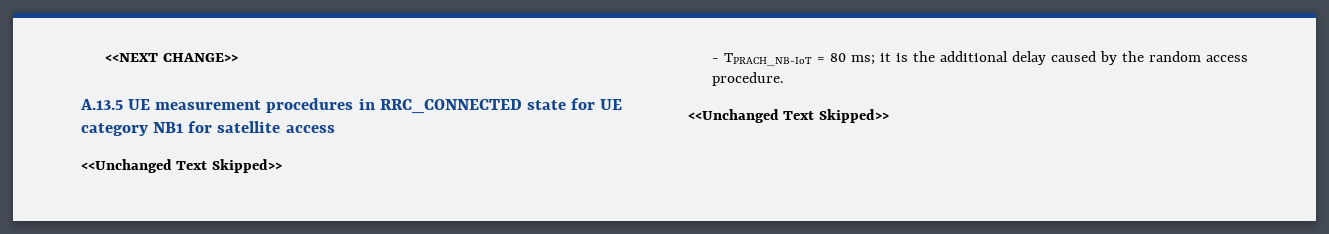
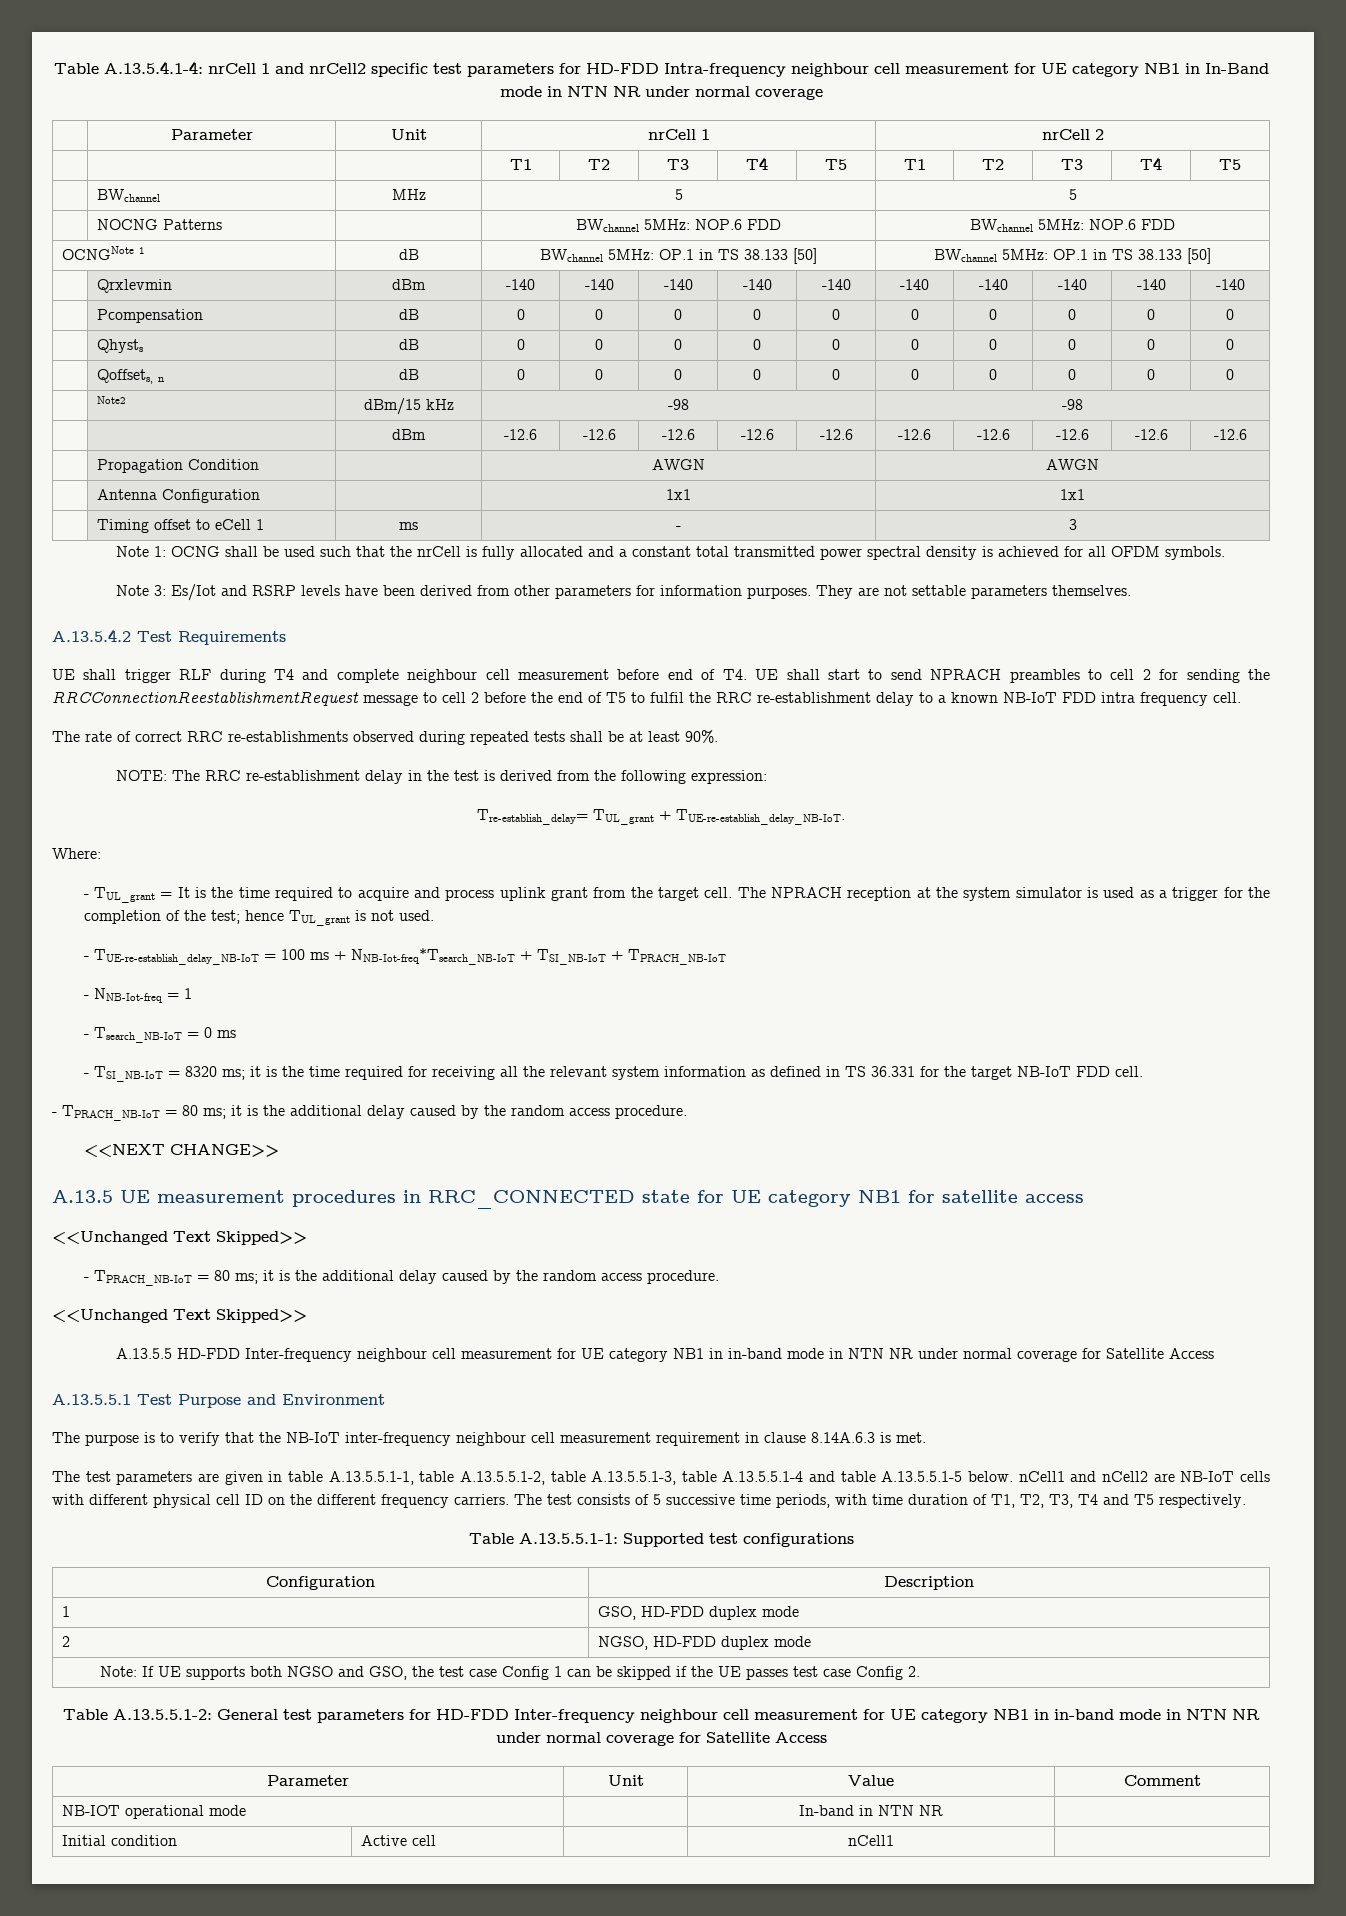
(105, 57) none -> [53,61,1269,77] [499,86,823,100] [170,129,253,140] [390,129,427,140] [647,129,710,140] [1041,129,1104,140] [509,159,532,170] [588,159,610,170] [667,159,689,170] [746,157,768,170] [825,159,847,170] [903,159,926,170] [982,159,1004,170] [1061,159,1083,170] [1140,157,1162,170] [1219,159,1241,170] [96,189,160,202] [391,189,426,200] [674,189,683,200] [1068,189,1077,200] [96,219,222,230] [576,219,781,232] [970,219,1175,232] [61,246,145,260] [398,249,419,260] [540,248,817,264] [934,248,1211,264] [96,279,172,293] [392,279,426,290] [506,279,535,290] [584,279,614,290] [663,279,693,290] [742,279,772,290] [821,279,851,290] [900,279,929,290] [978,279,1008,290] [1057,279,1087,290] [1136,279,1166,290] [1215,279,1245,290] [96,309,203,323] [398,309,419,320] [516,309,525,320] [595,309,603,320] [674,309,682,320] [753,309,761,320] [832,309,840,320] [910,309,919,320] [989,309,997,320] [1068,309,1076,320] [1147,309,1155,320] [1226,309,1234,320] [96,339,143,353] [398,339,419,350] [516,339,525,350] [595,339,603,350] [674,339,682,350] [753,339,761,350] [832,339,840,350] [910,339,919,350] [989,339,997,350] [1068,339,1076,350] [1147,339,1155,350] [1226,339,1234,350] [96,369,164,384] [398,369,419,380] [516,369,525,380] [595,369,603,380] [674,369,682,380] [753,369,761,380] [832,369,840,380] [910,369,919,380] [989,369,997,380] [1068,369,1076,380] [1147,369,1155,380] [1226,369,1234,380] [96,396,126,404] [363,398,454,415] [668,399,689,410] [1062,399,1083,410] [392,429,426,440] [504,429,537,440] [582,429,616,440] [661,429,695,440] [740,429,774,440] [819,429,853,440] [898,429,931,440] [976,429,1010,440] [1055,429,1089,440] [1134,429,1168,440] [1213,429,1247,440] [96,459,259,473] [652,459,705,470] [1046,459,1099,470] [96,489,260,503] [666,489,691,500] [1060,489,1085,500] [96,519,264,533] [399,522,418,530] [676,526,681,530] [1068,519,1077,530] [115,546,1225,560] [115,584,1131,601] [52,629,286,645] [52,669,1270,683] [52,691,1241,706] [52,730,718,745] [115,770,767,784] [477,809,845,825] [52,848,101,859] [83,887,1270,903] [83,910,434,926] [83,948,726,965] [83,988,192,1003] [83,1027,236,1043] [83,1066,1143,1082] [52,1105,687,1121] Table A.13.5.4.1-4: nrCell 1 and nrCell2 specific test parameters for HD-FDD Intra-frequency neighbour cell measurement for UE category NB1 in In-Band mode in NTN NR under normal coverage // | Parameter | Unit | nrCell 1 | nrCell 2 // | | | T1 | T2 | T3 | T4 | T5 | T1 | T2 | T3 | T4 | T5 // | BWchannel | MHz | 5 | 5 // | NOCNG Patterns | | BWchannel 5MHz: NOP.6 FDD | BWchannel 5MHz: NOP.6 FDD // OCNGNote 1 | dB | BWchannel 5MHz: OP.1 in TS 38.133 [50] | BWchannel 5MHz: OP.1 in TS 38.133 [50] // | Qrxlevmin | dBm | -140 | -140 | -140 | -140 | -140 | -140 | -140 | -140 | -140 | -140 // | Pcompensation | dB | 0 | 0 | 0 | 0 | 0 | 0 | 0 | 0 | 0 | 0 // | Qhysts | dB | 0 | 0 | 0 | 0 | 0 | 0 | 0 | 0 | 0 | 0 // | Qoffsets, n | dB | 0 | 0 | 0 | 0 | 0 | 0 | 0 | 0 | 0 | 0 // | Note2 | dBm/15 kHz | -98 | -98 // | | dBm | -12.6 | -12.6 | -12.6 | -12.6 | -12.6 | -12.6 | -12.6 | -12.6 | -12.6 | -12.6 // | Propagation Condition | | AWGN | AWGN // | Antenna Configuration | | 1x1 | 1x1 // | Timing offset to eCell 1 | ms | - | 3 // Note 1: OCNG shall be used such that the nrCell is fully allocated and a constant total transmitted power spectral density is achieved for all OFDM symbols. // Note 3: Es/Iot and RSRP levels have been derived from other parameters for information purposes. They are not settable parameters themselves. // A.13.5.4.2 Test Requirements // UE shall trigger RLF during T4 and complete neighbour cell measurement before end of T4. UE shall start to send NPRACH preambles to cell 2 for sending the RRCConnectionReestablishmentRequest message to cell 2 before the end of T5 to fulfil the RRC re-establishment delay to a known NB-IoT FDD intra frequency cell. // The rate of correct RRC re-establishments observed during repeated tests shall be at least 90%. // NOTE: The RRC re-establishment delay in the test is derived from the following expression: // Tre-establish_delay= TUL_grant + TUE-re-establish_delay_NB-IoT. // Where: // - TUL_grant = It is the time required to acquire and process uplink grant from the target cell. The NPRACH reception at the system simulator is used as a trigger for the completion of the test; hence TUL_grant is not used. // - TUE-re-establish_delay_NB-IoT = 100 ms + NNB-Iot-freq*Tsearch_NB-IoT + TSI_NB-IoT + TPRACH_NB-IoT // - NNB-Iot-freq = 1 // - Tsearch_NB-IoT = 0 ms // - TSI_NB-IoT = 8320 ms; it is the time required for receiving all the relevant system information as defined in TS 36.331 for the target NB-IoT FDD cell. // - TPRACH_NB-IoT = 80 ms; it is the additional delay caused by the random access procedure. //
(889, 116) none -> [115,1348,1214,1362] [52,1394,385,1408] [52,1432,926,1446] [52,1471,1271,1485] [52,1494,1246,1508] [468,1533,854,1547] [266,1576,375,1590] [884,1576,974,1590] [61,1606,70,1617] [597,1606,799,1620] [61,1636,70,1647] [597,1636,811,1650] [99,1666,920,1680] [63,1709,1260,1723] [495,1732,827,1746] [267,1775,349,1786] [607,1775,644,1786] [848,1775,894,1786] [1123,1775,1201,1786] [61,1805,246,1819] [799,1805,943,1816] [61,1835,177,1846] [360,1835,436,1846] [848,1835,894,1846] // A.13.5.5 HD-FDD Inter-frequency neighbour cell measurement for UE category NB1 in in-band mode in NTN NR under normal coverage for Satellite Access // A.13.5.5.1 Test Purpose and Environment // The purpose is to verify that the NB-IoT inter-frequency neighbour cell measurement requirement in clause 8.14A.6.3 is met. // The test parameters are given in table A.13.5.5.1-1, table A.13.5.5.1-2, table A.13.5.5.1-3, table A.13.5.5.1-4 and table A.13.5.5.1-5 below. nCell1 and nCell2 are NB-IoT cells with different physical cell ID on the different frequency carriers. The test consists of 5 successive time periods, with time duration of T1, T2, T3, T4 and T5 respectively. // Table A.13.5.5.1-1: Supported test configurations // Configuration | Description // 1 | GSO, HD-FDD duplex mode // 2 | NGSO, HD-FDD duplex mode // Note: If UE supports both NGSO and GSO, the test case Config 1 can be skipped if the UE passes test case Config 2. // Table A.13.5.5.1-2: General test parameters for HD-FDD Inter-frequency neighbour cell measurement for UE category NB1 in in-band mode in NTN NR under normal coverage for Satellite Access // Parameter | Unit | Value | Comment // NB-IOT operational mode | | In-band in NTN NR | // Initial condition | Active cell | | nCell1 |

